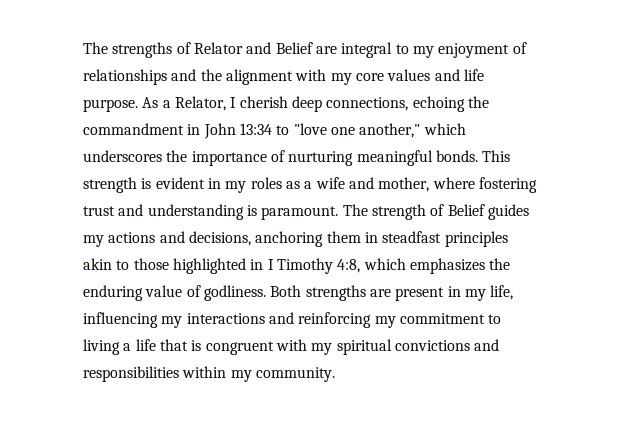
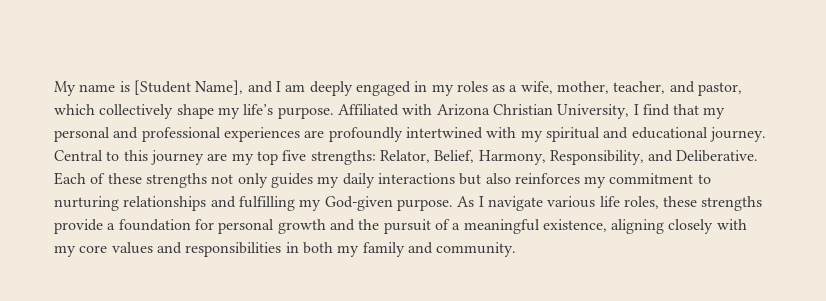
[83,42,527,58] [83,69,293,85] The strengths of Relator and Belief are integral to my enjoyment of relationships and the alignment -> [54,80,743,96] [54,104,726,119] [54,127,766,142] [54,150,759,165] [54,172,711,188] [54,196,763,211] [54,219,714,234] My name is [Student Name], and I am deeply engaged in my roles as a wife, mother, teacher, and pastor, which collectively shape my life’s purpose. Affiliated with Arizona Christian University, I find that my personal and professional experiences are profoundly intertwined with my spiritual and educational journey. Central to this journey are my top five strengths: Relator, Belief, Harmony, Responsibility, and Deliberative. Each of these strengths not only guides my daily interactions but also reinforces my commitment to nurturing relationships and fulfilling my God-given purpose. As I navigate various life roles, these strengths provide a foundation for personal growth and the pursuit of a meaningful existence, aligning closely
[463,69,484,81] [83,96,489,112] [83,123,466,139] [83,150,511,166] [83,177,537,193] [83,204,529,220] [83,231,508,247] [83,258,511,274] [83,285,514,301] [83,312,502,328] [83,339,500,355] [83,366,252,382] life purpose. As a Relator, I cherish deep connections, echoing the commandment in John 13:34 to "love one another," which underscores the importance of nurturing meaningful bonds. This strength is evident in my roles as a wife and mother, where fostering trust and understanding is paramount. The strength of Belief guides my actions and decisions, anchoring them in steadfast principles akin to those highlighted in I Timothy 4:8, which emphasizes the enduring value of godliness. Both strengths are present in my life, influencing my interactions and reinforcing my commitment to living a life that is congruent with my spiritual convictions and responsibilities within my -> [185,242,433,257] responsibilities in both my family and

